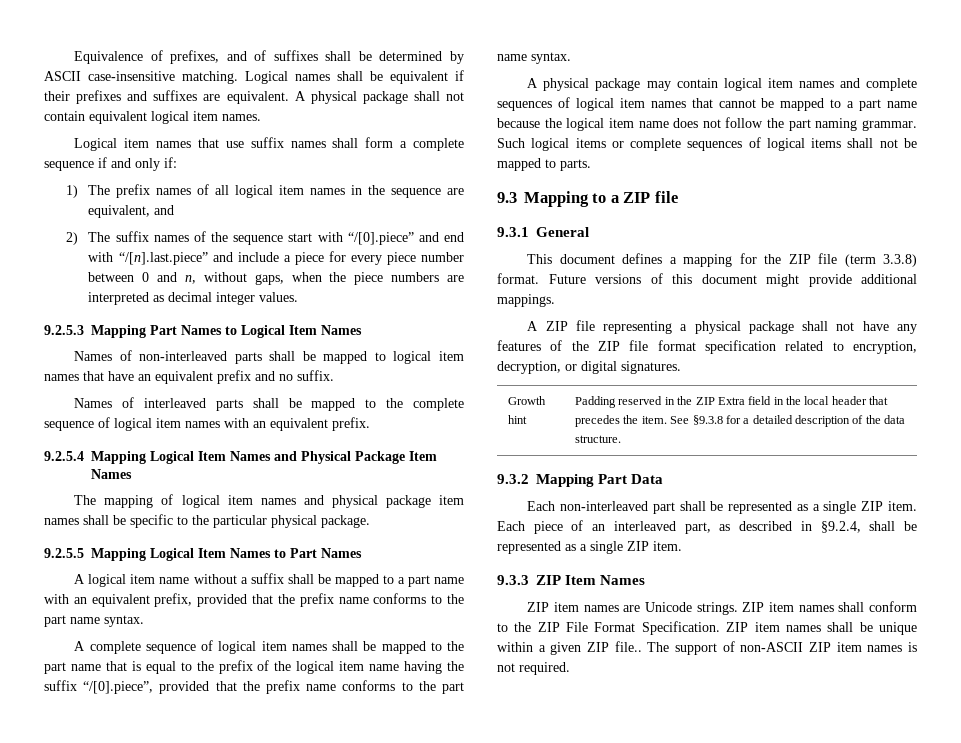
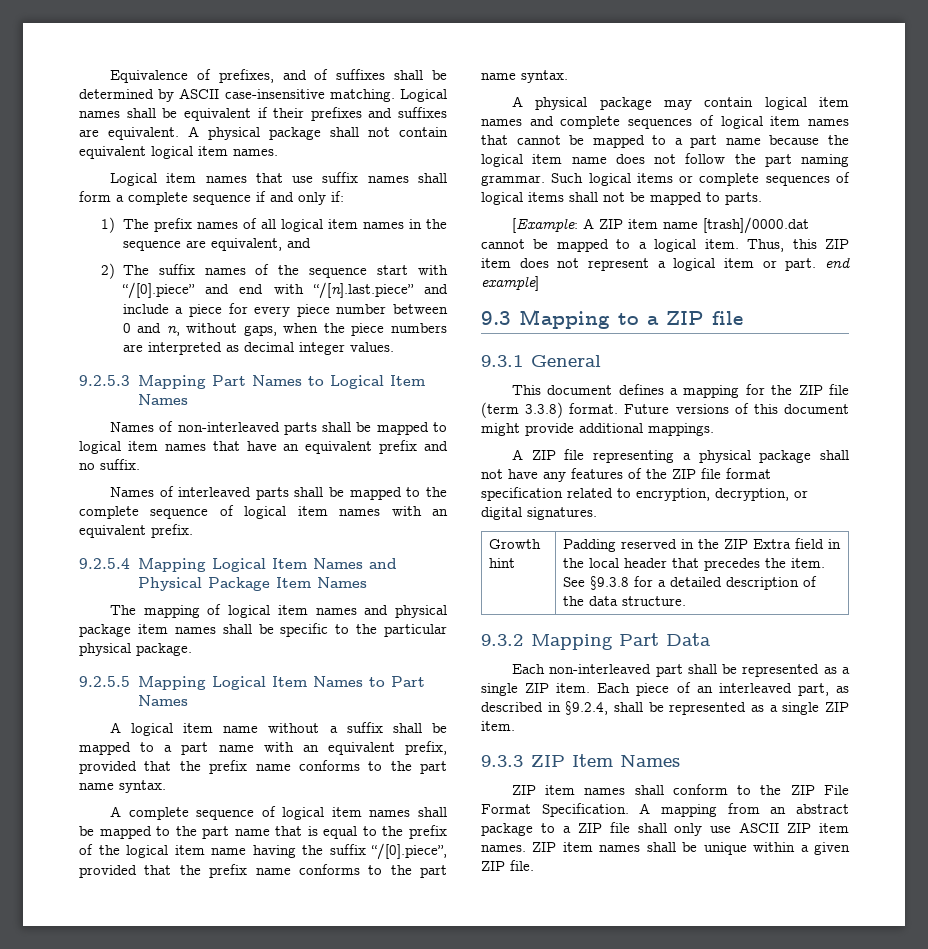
(591, 165) none -> [511,217,809,234] [481,239,850,252] [481,257,850,271] [481,276,539,291] // [Example: A ZIP item name [trash]/0000.dat cannot be mapped to a logical item. Thus, this ZIP item does not represent a logical item or part. end example]
[623,602,834,615] are Unicode strings. ZIP item names -> (626, 791) none
(720, 628) none -> [639,803,849,817] [481,822,849,836] [481,845,526,852] A mapping from an abstract package to a ZIP file shall only use ASCII ZIP item names.
[614,641,917,655] [497,662,570,675] file.. The support of non-ASCII ZIP item names is not required. -> [510,860,534,871] file.

